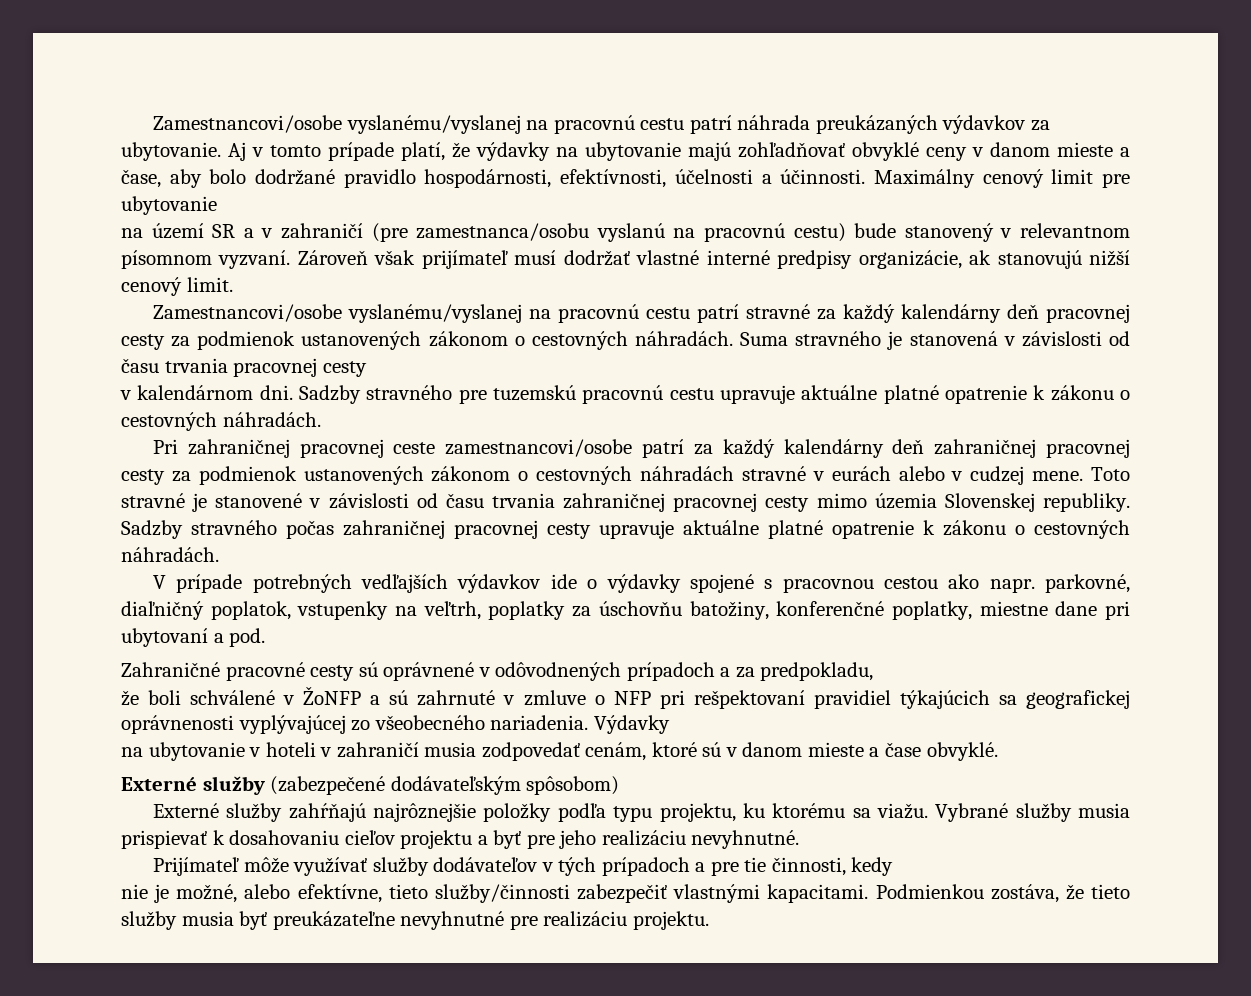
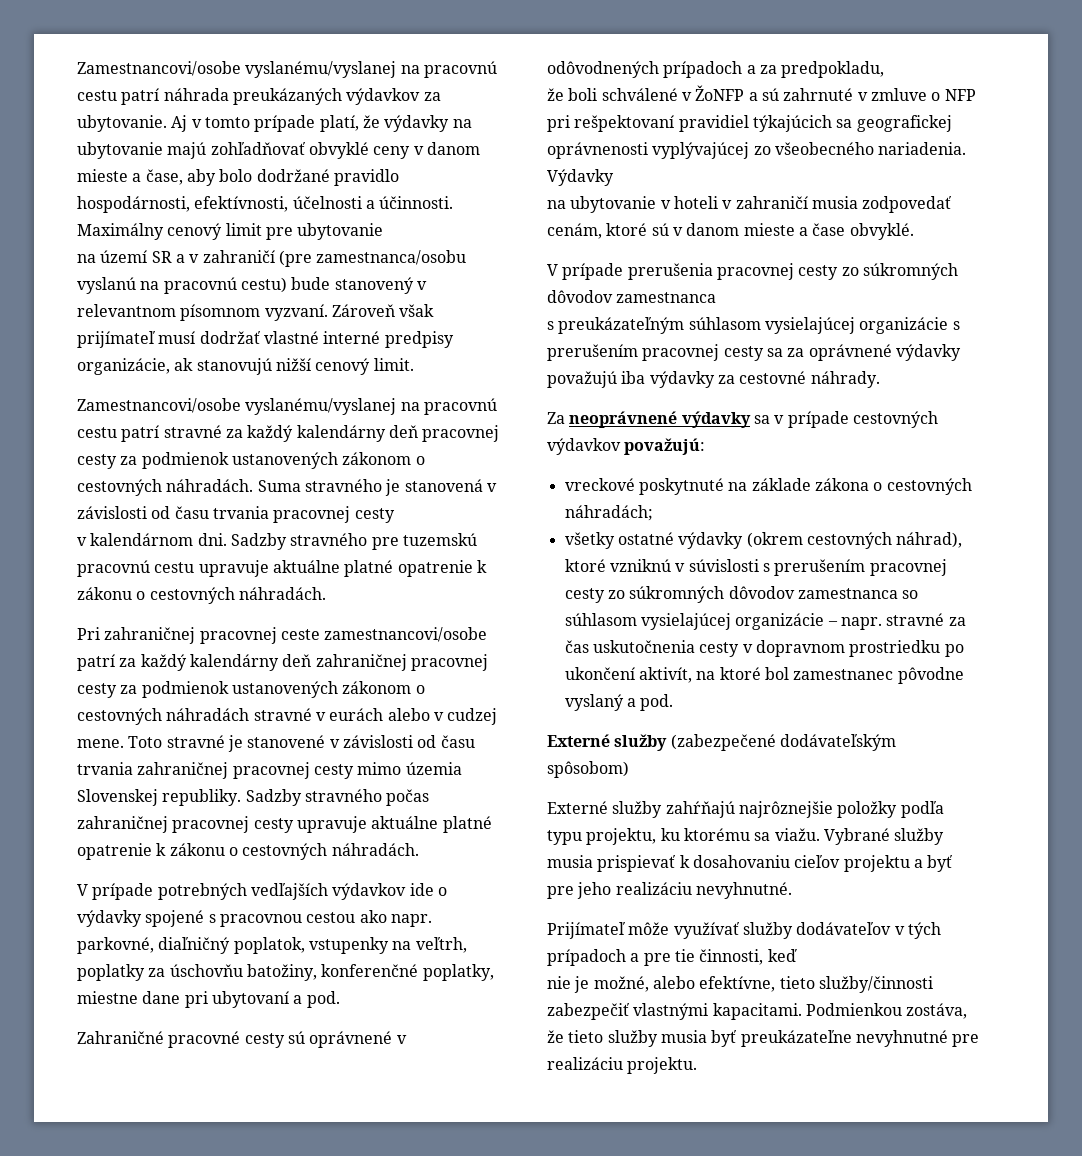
(998, 751) none -> [547,263,958,280] [547,290,717,303] [547,317,960,334] [547,344,961,361] [547,371,880,388] [547,411,938,428] [547,438,706,455] [564,478,972,495] [564,505,653,521] [564,532,963,549] [564,559,947,576] [564,586,919,603] [564,613,966,630] [564,640,964,657] [564,667,964,684] [564,694,674,711] // V prípade prerušenia pracovnej cesty zo súkromných dôvodov zamestnanca // s preukázateľným súhlasom vysielajúcej organizácie s prerušením pracovnej cesty sa za oprávnené výdavky považujú iba výdavky za cestovné náhrady. // Za neoprávnené výdavky sa v prípade cestovných výdavkov považujú: // vreckové poskytnuté na základe zákona o cestovných náhradách; // všetky ostatné výdavky (okrem cestovných náhrad), ktoré vzniknú v súvislosti s prerušením pracovnej cesty zo súkromných dôvodov zamestnanca so súhlasom vysielajúcej organizácie – napr. stravné za čas uskutočnenia cesty v dopravnom prostriedku po ukončení aktivít, na ktoré bol zamestnanec pôvodne vyslaný a pod.
[851,857,894,876] kedy -> [767,949,797,962] keď

